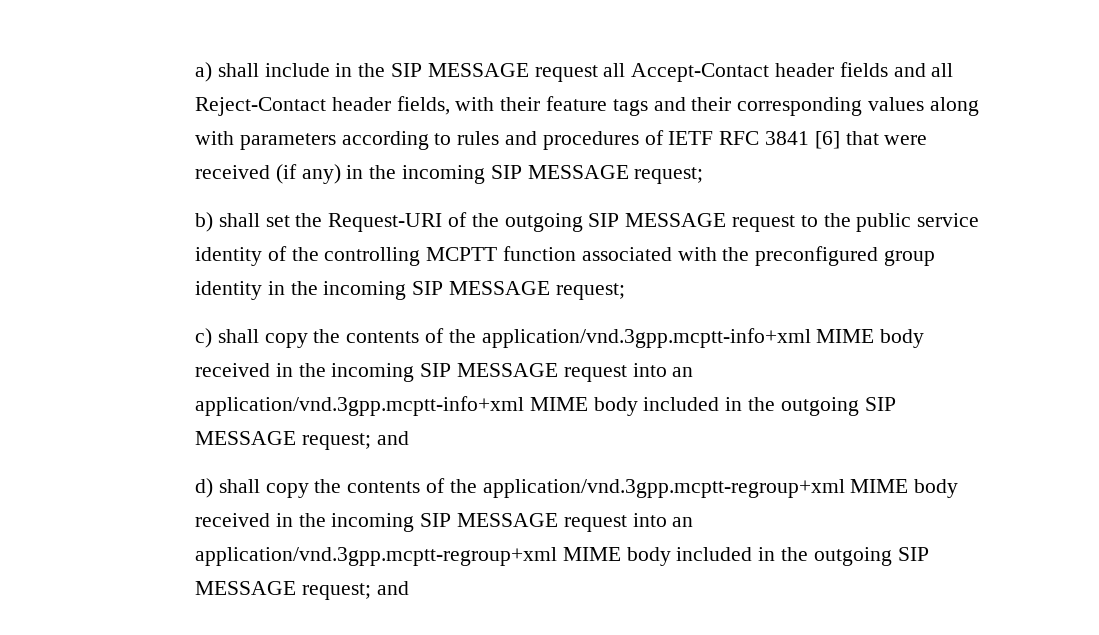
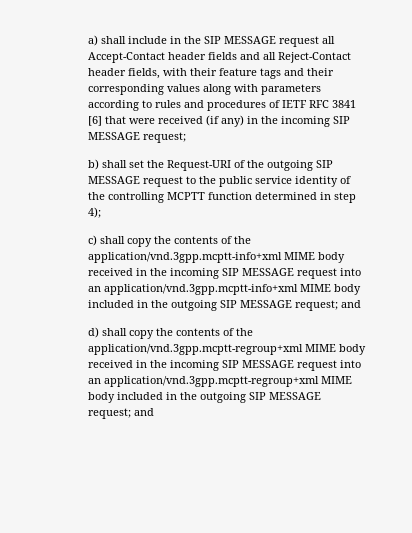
[581,246,935,266] [194,281,625,300] associated with the preconfigured group identity in the incoming SIP MESSAGE request; -> [255,192,357,203] [88,207,102,218] determined in step 4);

